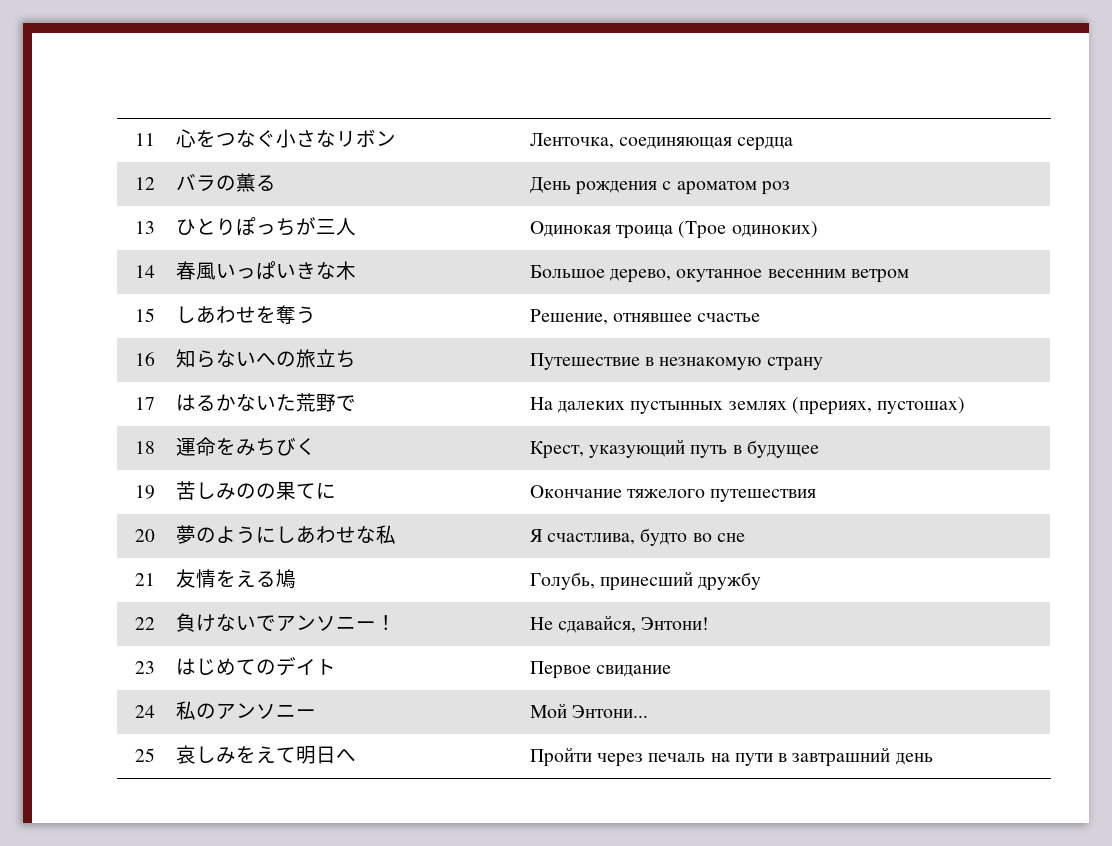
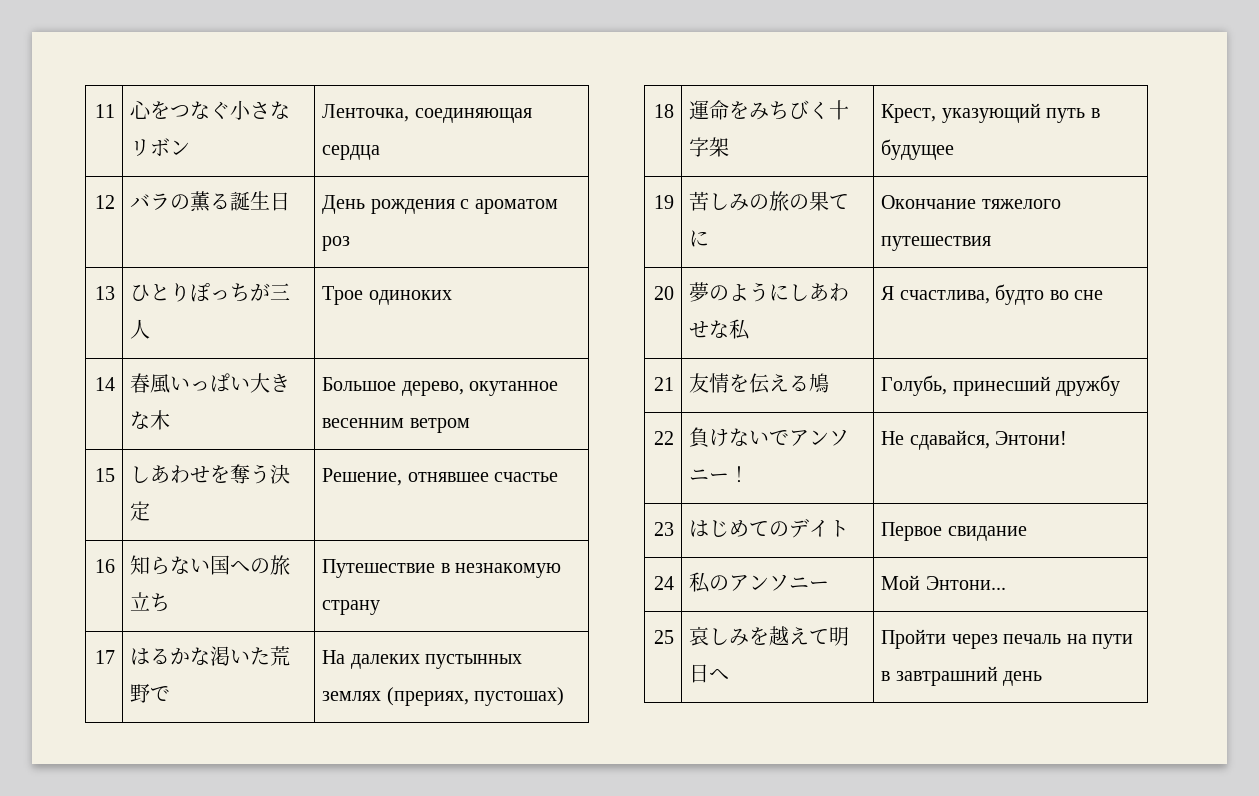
(276, 183) none -> [230,191,291,211] 誕生日
[529,221,818,239] Одинокая троица (Трое одиноких) -> [322,286,452,305] Трое одиноких
(296, 271) none -> [250,373,271,393] 大
(316, 315) none -> [270,464,291,484] [130,501,151,521] 決定
(256, 359) none -> [210,555,231,575] 国
(256, 402) none -> [210,646,231,666] 渇
(316, 446) none -> [829,100,850,120] [689,137,730,157] 十字架
(256, 491) none -> [769,191,790,211] 旅
(236, 578) none -> [749,373,771,394] 伝
(256, 754) none -> [769,626,790,646] 越

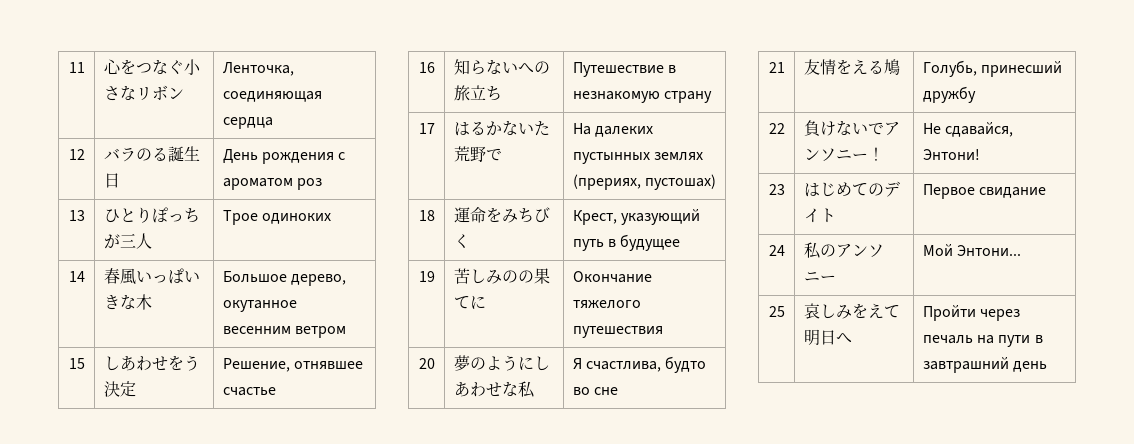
[190,191,211,212] 薫 -> (152, 154) none
[250,373,271,393] 大 -> (200, 276) none
[230,464,251,484] 奪 -> (184, 363) none
[210,555,231,575] 国 -> (518, 67) none
[210,646,231,666] 渇 -> (518, 127) none
[829,100,850,120] [689,137,730,157] 十字架 -> (470, 241) none
[769,191,790,211] 旅 -> (518, 276) none
[749,373,771,394] 伝 -> (852, 67) none
[769,626,790,646] 越 -> (868, 311) none

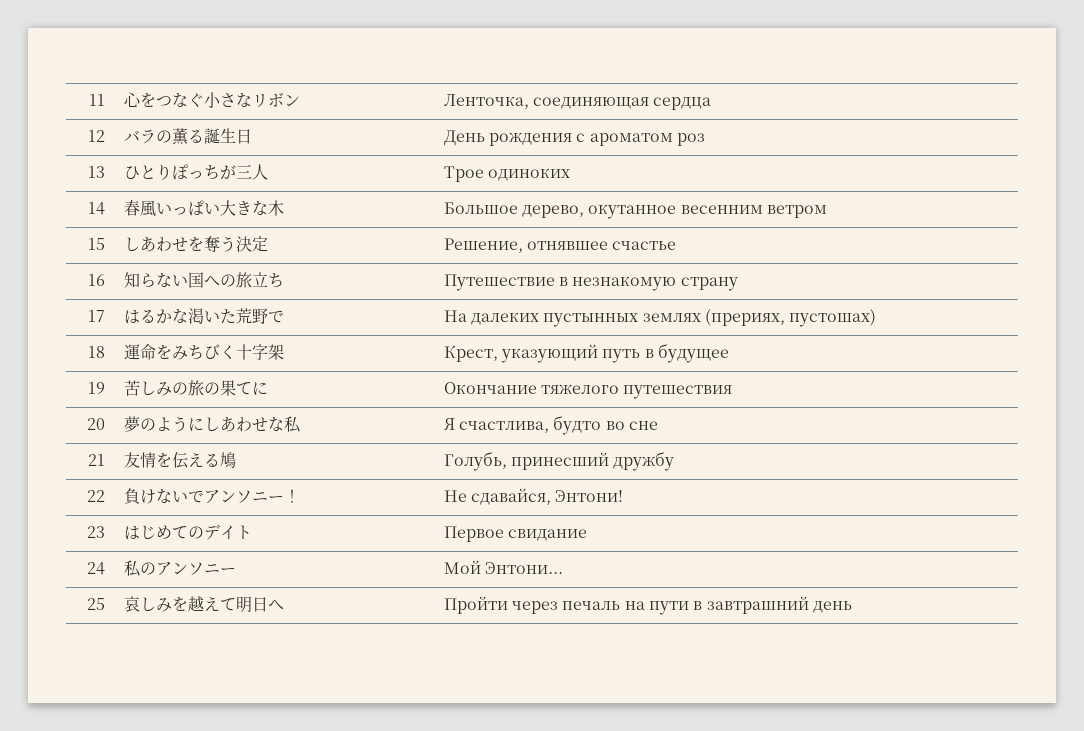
(152, 154) none -> [171,128,188,145] 薫
(200, 276) none -> [219,200,236,216] 大
(184, 363) none -> [203,236,220,252] 奪
(518, 67) none -> [187,272,204,288] 国
(518, 127) none -> [187,308,204,324] 渇
(470, 241) none -> [235,344,284,360] 十字架
(518, 276) none -> [187,380,204,396] 旅
(852, 67) none -> [171,452,189,469] 伝
(868, 311) none -> [187,596,204,612] 越

